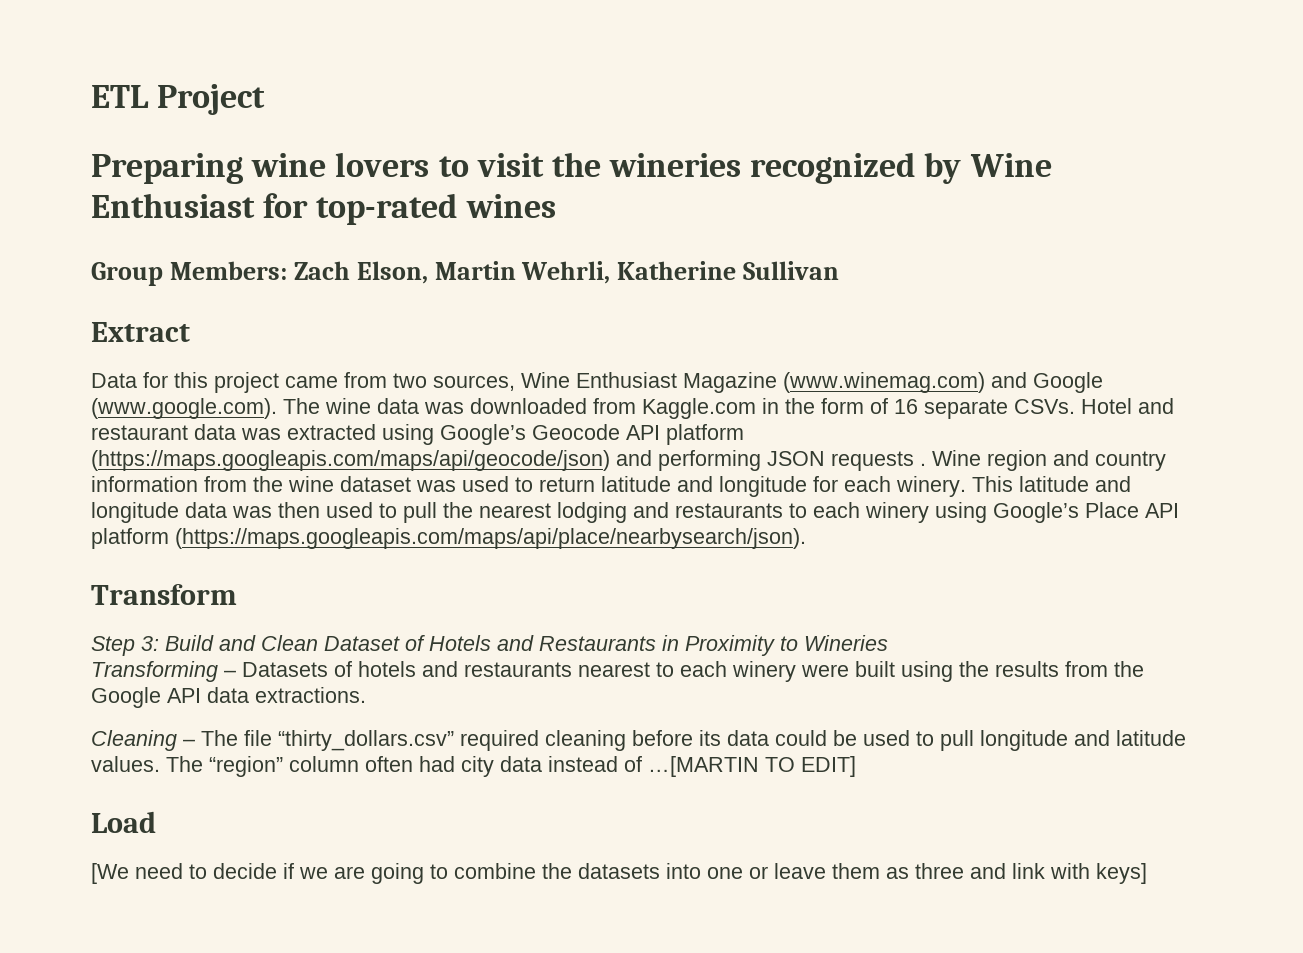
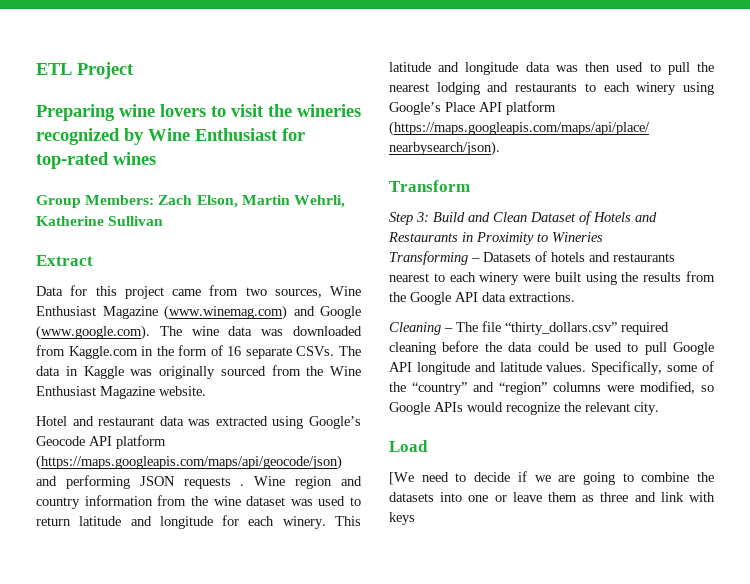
(1075, 406) none -> [338,346,361,356] [36,365,361,379] [36,386,206,399] The data in Kaggle was originally sourced from the Wine Enthusiast Magazine website. //
[699,730,721,746] its -> [484,342,502,352] the
(974, 740) none -> [673,342,714,355] [389,362,412,372] Google API
[166,756,856,777] The “region” column often had city data instead of …[MARTIN TO EDIT] -> [591,361,714,375] [389,381,714,395] [389,402,659,415] Specifically, some of the “country” and “region” columns were modified, so Google APIs would recognize the relevant city.
[1096,863,1147,884] keys] -> [389,512,415,525] keys

